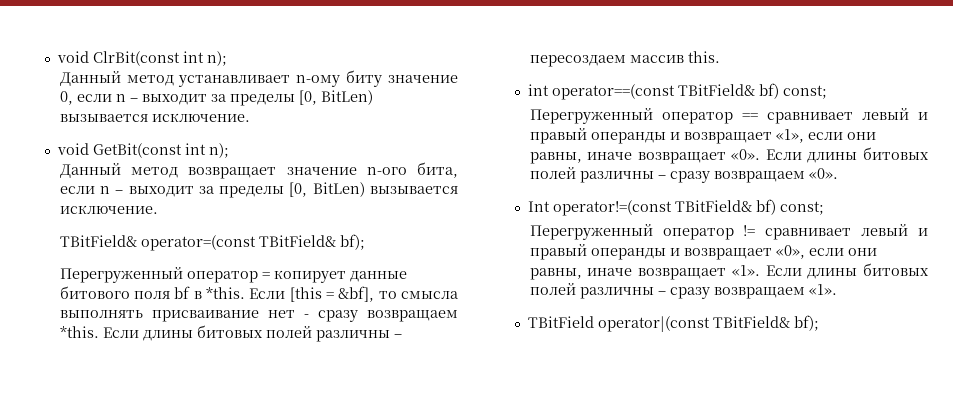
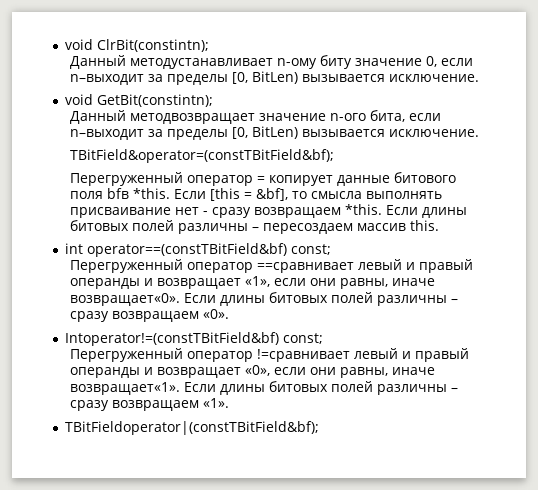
[57,51,228,66] [59,71,291,87] void ClrBit(const int n); // Данный метод устанавливает -> [64,39,209,52] [70,55,274,69] void ClrBit(constintn); // Данный методустанавливает
[115,94,207,105] n – выходит -> [70,74,145,85] n–выходит
[93,143,230,158] [59,163,277,179] GetBit(const int n); // Данный метод возвращает -> [96,94,213,107] [70,110,256,124] GetBit(constintn); // Данный методвозвращает
[100,182,458,198] [59,205,158,214] [59,234,365,251] n – выходит за пределы [0, BitLen) вызывается исключение. // TBitField& operator=(const TBitField& bf); -> [70,126,480,140] [70,149,335,163] n–выходит за пределы [0, BitLen) вызывается исключение. // TBitField&operator=(constTBitField&bf);
[174,286,202,299] bf в -> [107,188,130,199] bfв
[552,83,828,100] [529,108,853,124] operator==(const TBitField& bf) const; // Перегруженный оператор == сравнивает -> [86,243,331,257] [70,259,355,273] operator==(constTBitField&bf) const; // Перегруженный оператор ==сравнивает
[637,149,761,164] возвращает «0». -> [70,293,181,306] возвращает«0».
[528,199,825,216] [529,224,852,240] Int operator!=(const TBitField& bf) const; // Перегруженный оператор != сравнивает -> [64,332,323,346] [70,348,351,362] Intoperator!=(constTBitField&bf) const; // Перегруженный оператор !=сравнивает
[638,265,760,280] возвращает «1». -> [70,382,181,395] возвращает«1».
[528,315,820,332] TBitField operator|(const TBitField& bf); -> [64,421,319,435] TBitFieldoperator|(constTBitField&bf);

